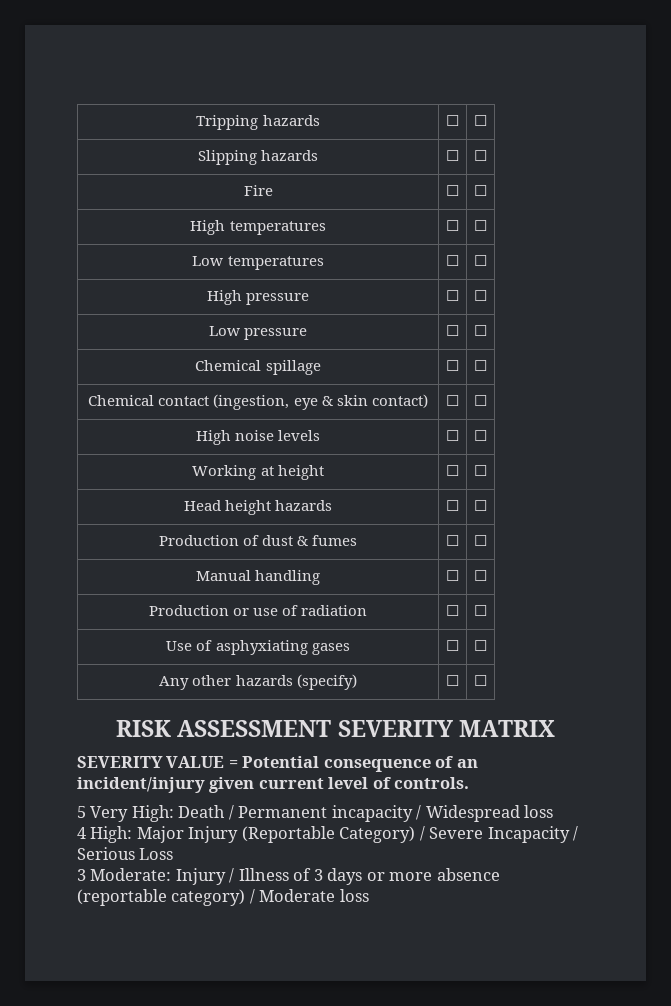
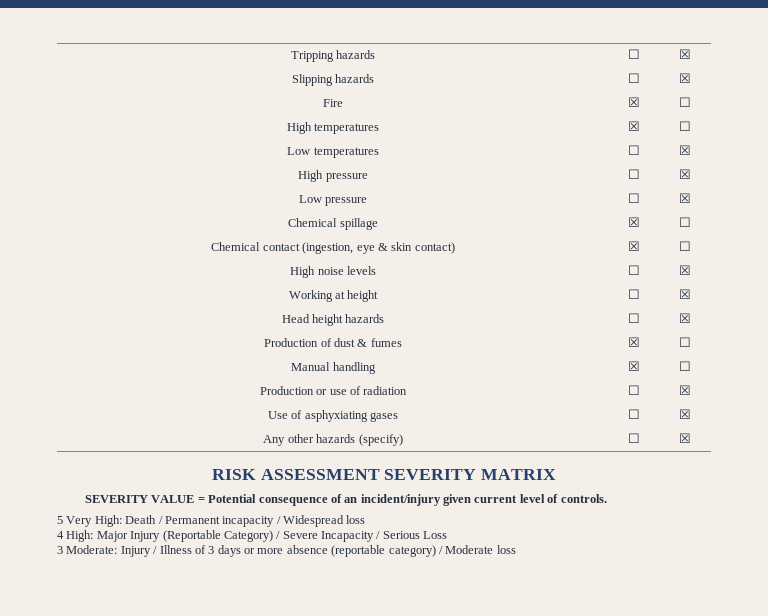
[474,115,487,126] ☐ -> [679,49,691,59] ☒
[474,150,487,161] ☐ -> [679,73,691,83] ☒
[446,185,459,196] ☐ -> [628,97,640,107] ☒
[446,220,459,231] ☐ -> [628,121,640,131] ☒
[474,255,487,266] ☐ -> [679,145,691,155] ☒
[474,290,487,301] ☐ -> [679,169,691,179] ☒
[474,325,487,336] ☐ -> [679,193,691,203] ☒
[446,360,459,371] ☐ -> [628,217,640,227] ☒
[446,395,459,406] ☐ -> [628,241,640,251] ☒
[474,430,487,441] ☐ -> [679,265,691,275] ☒
[474,465,487,476] ☐ -> [679,289,691,299] ☒
[474,500,487,511] ☐ -> [679,313,691,323] ☒
[446,535,459,546] ☐ -> [628,337,640,347] ☒
[446,570,459,581] ☐ -> [628,361,640,371] ☒
[474,605,487,616] ☐ -> [679,385,691,395] ☒
[474,640,487,651] ☐ -> [679,409,691,419] ☒
[474,675,487,686] ☐ -> [679,433,691,443] ☒

